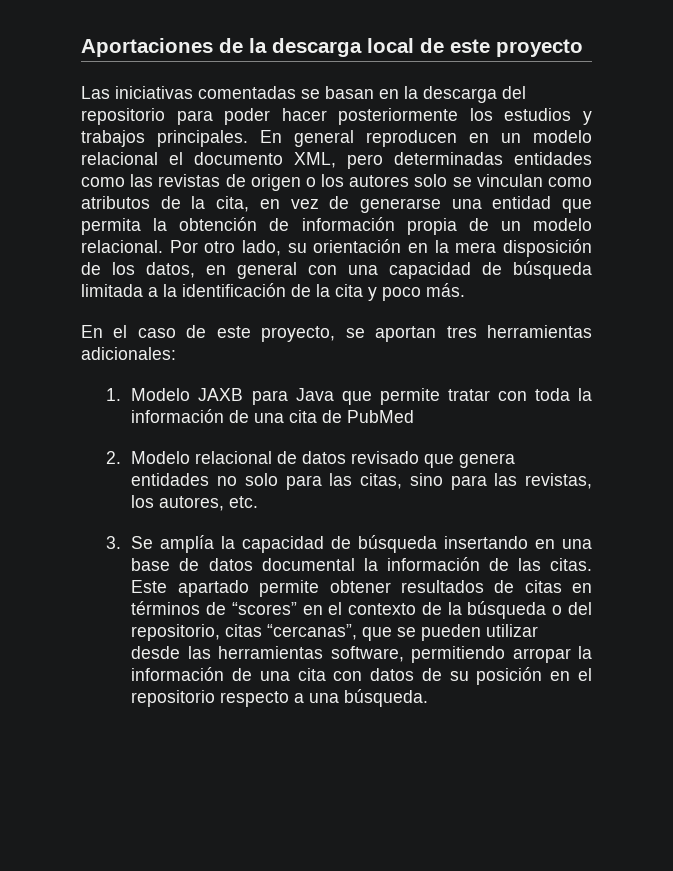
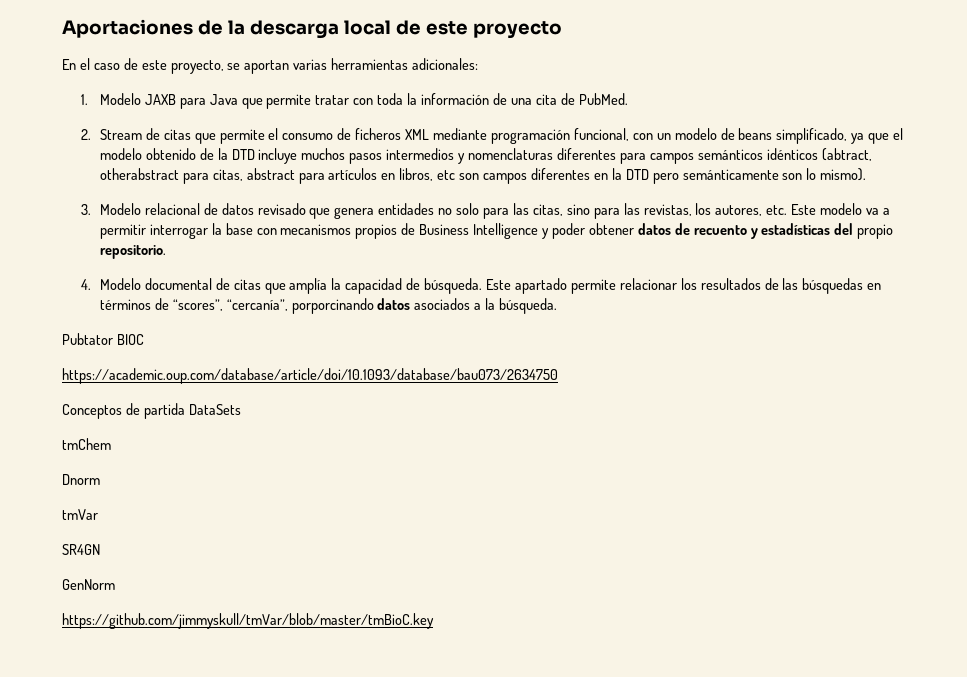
[81,86,526,103] [81,108,592,125] [81,130,592,147] [81,152,592,169] [81,174,592,191] [81,196,592,213] [81,217,592,235] [81,239,592,257] [81,261,592,279] [81,283,465,301] // Las iniciativas comentadas se basan en la descarga del repositorio para poder hacer posteriormente los estudios y trabajos principales. En general reproducen en un modelo relacional el documento XML, pero determinadas entidades como las revistas de origen o los autores solo se vinculan como atributos de la cita, en vez de generarse una entidad que permita la obtención de información propia de un modelo relacional. Por otro lado, su orientación en la mera disposición de los datos, en general con una capacidad de búsqueda limitada a la identificación de la cita y poco más. -> (562, 30) none
[446,326,477,338] tres -> [293,59,328,70] varias
[347,410,415,423] [106,451,122,464] PubMed // 2. -> [578,93,628,105] [80,128,904,144] [99,148,872,164] [99,168,867,184] [80,204,91,215] PubMed. // 2. Stream de citas que permite el consumo de ficheros XML mediante programación funcional, con un modelo de beans simplificado, ya que el modelo obtenido de la DTD incluye muchos pasos intermedios y nomenclaturas diferentes para campos semánticos idénticos (abtract, otherabstract para citas, abstract para artículos en libros, etc son campos diferentes en la DTD pero semánticamente son lo mismo). // 3.
[106,535,592,553] [131,557,592,571] [131,580,592,597] [131,601,592,619] [131,624,539,641] [131,646,592,663] [131,667,592,685] [131,689,429,707] // 3. Se amplía la capacidad de búsqueda insertando en una base de datos documental la información de las citas. Este apartado permite obtener resultados de citas en términos de “scores” en el contexto de la búsqueda o del repositorio, citas “cercanas”, que se pueden utilizar desde las herramientas software, permitiendo arropar la información de una cita con datos de su posición en el repositorio respecto a una búsqueda. -> [791,203,890,215] [99,223,894,239] [99,245,166,259] [80,278,882,294] [99,298,558,314] [62,333,144,345] [62,368,558,384] [62,403,241,419] [62,438,111,450] [62,474,100,485] [62,509,98,520] [62,544,100,555] [62,579,115,590] [62,613,434,629] Este modelo va a permitir interrogar la base con mecanismos propios de Business Intelligence y poder obtener datos de recuento y estadísticas del propio repositorio. // 4. Modelo documental de citas que amplía la capacidad de búsqueda. Este apartado permite relacionar los resultados de las búsquedas en términos de “scores”, “cercanía”, porporcinando datos asociados a la búsqueda. // Pubtator BIOC // https://academic.oup.com/database/article/doi/10.1093/database/bau073/2634750 // Conceptos de partida DataSets // tmChem // Dnorm // tmVar // SR4GN // GenNorm // https://github.com/jimmyskull/tmVar/blob/master/tmBioC.key

